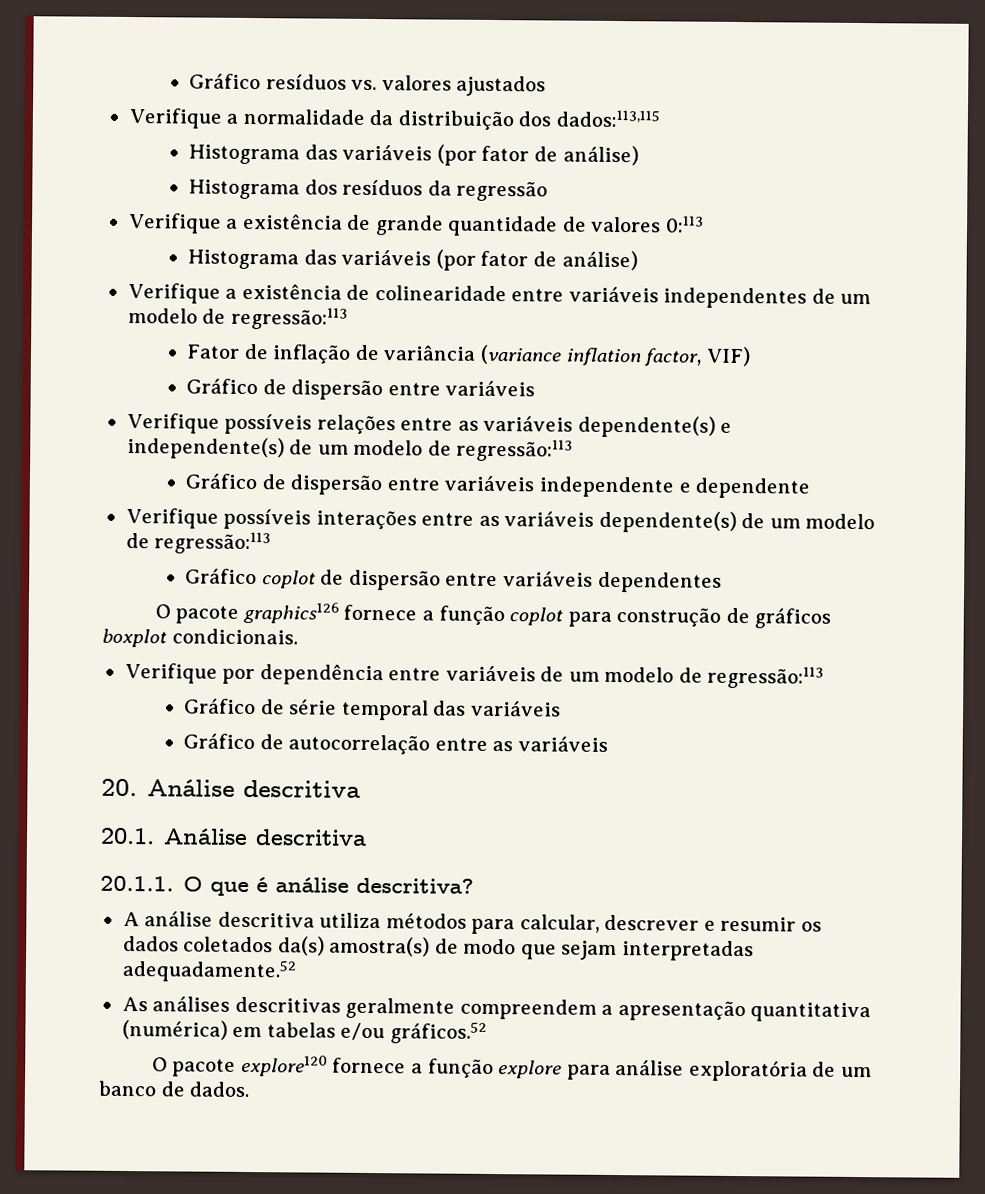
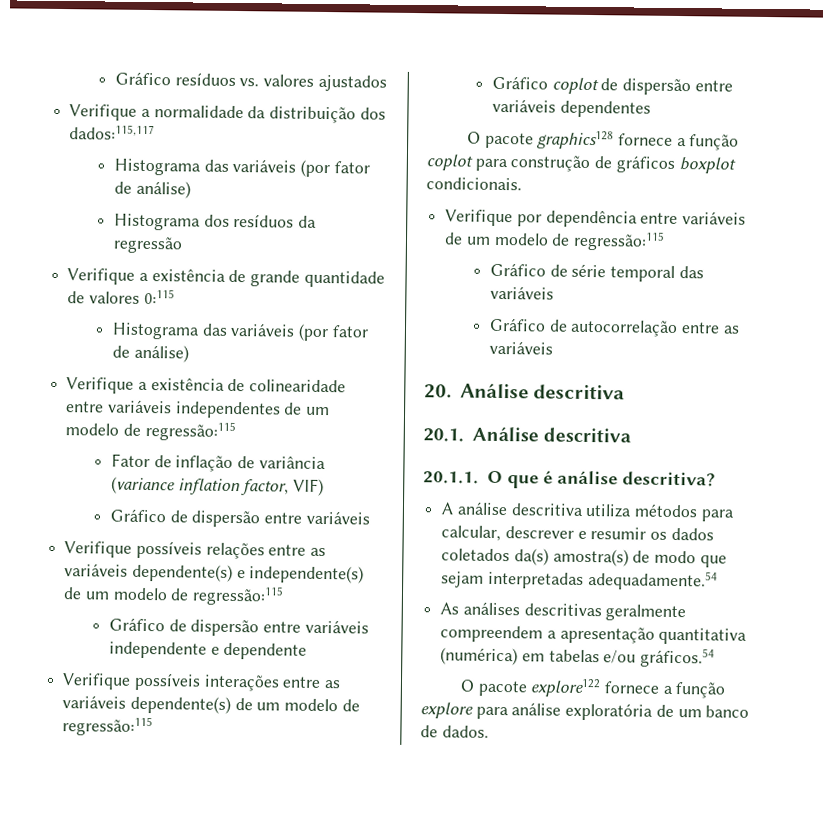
[555,109,660,128] dados:113,115 -> [69,124,156,141] dados:115,117
[664,215,704,233] 0:113 -> [143,288,175,305] 0:115
[230,306,348,330] regressão:113 -> [144,420,236,442] regressão:115
[456,438,574,462] regressão:113 -> [192,585,285,606] regressão:115
[154,531,272,555] regressão:113 -> [62,716,154,737] regressão:115
[242,601,339,624] graphics126 -> [537,130,615,150] graphics128
[707,665,825,689] regressão:113 -> [573,230,666,251] regressão:115
[121,958,297,983] adequadamente.52 -> [587,570,718,591] adequadamente.54
[389,1021,487,1044] [151,1054,328,1077] gráficos.52 // O pacote explore120 -> [640,647,716,668] [459,678,602,698] gráficos.54 // O pacote explore122

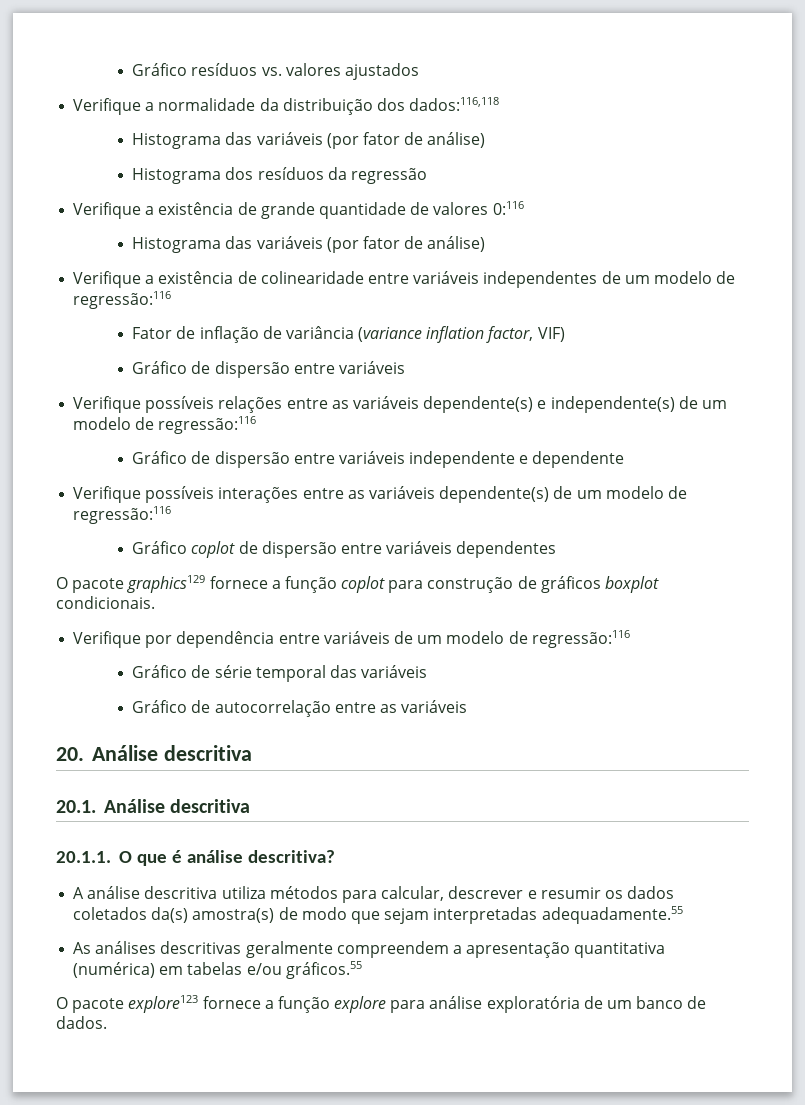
[69,124,156,141] dados:115,117 -> [409,97,500,111] dados:116,118
[143,288,175,305] 0:115 -> [492,201,524,215] 0:116
[144,420,236,442] regressão:115 -> [73,291,172,309] regressão:116
[192,585,285,606] regressão:115 -> [158,416,257,434] regressão:116
[62,716,154,737] regressão:115 -> [73,506,172,524] regressão:116
[537,130,615,150] graphics128 -> [127,575,206,593] graphics129
[573,230,666,251] regressão:115 -> [531,630,630,648] regressão:116
[587,570,718,591] adequadamente.54 -> [541,906,683,924] adequadamente.55
[640,647,716,668] [459,678,602,698] gráficos.54 // O pacote explore122 -> [285,961,362,979] [56,995,199,1013] gráficos.55 // O pacote explore123

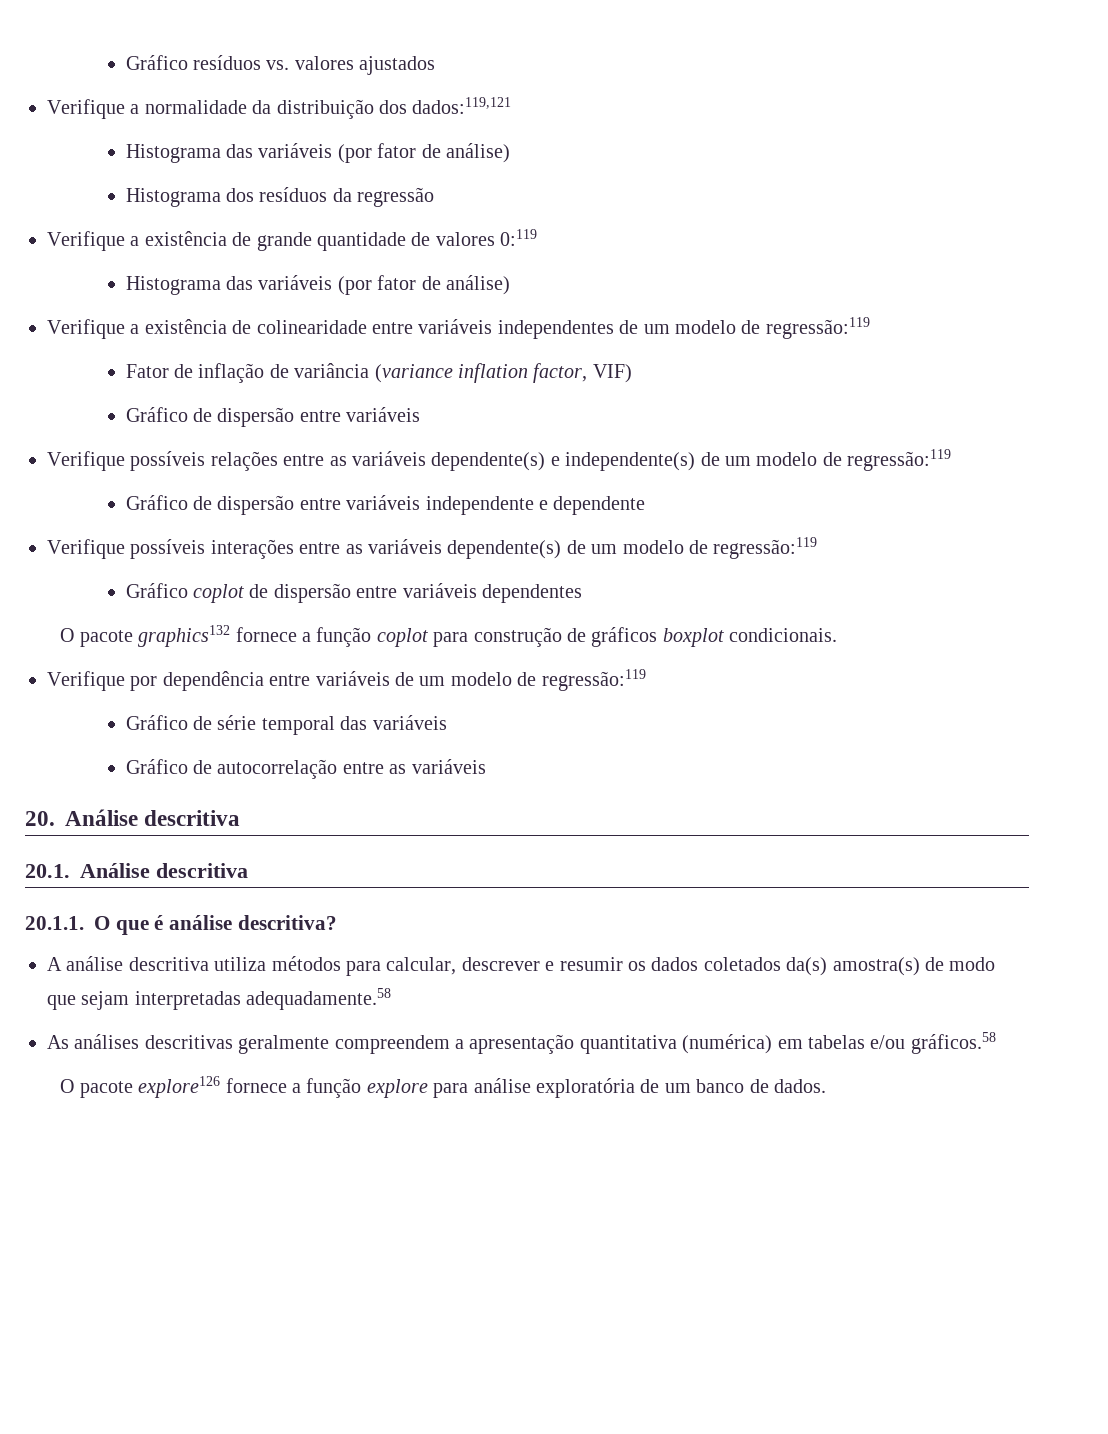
[409,97,500,111] dados:116,118 -> [412,97,512,114] dados:119,121
[492,201,524,215] 0:116 -> [500,229,538,246] 0:119
[73,291,172,309] regressão:116 -> [765,317,870,339] regressão:119
[158,416,257,434] regressão:116 -> [847,449,952,471] regressão:119
[73,506,172,524] regressão:116 -> [713,537,818,559] regressão:119
[127,575,206,593] graphics129 -> [138,625,231,647] graphics132
[531,630,630,648] regressão:116 -> [541,669,646,691] regressão:119
[541,906,683,924] adequadamente.55 -> [246,988,392,1010] adequadamente.58
[285,961,362,979] [56,995,199,1013] gráficos.55 // O pacote explore123 -> [910,1032,996,1054] [60,1076,221,1098] gráficos.58 // O pacote explore126

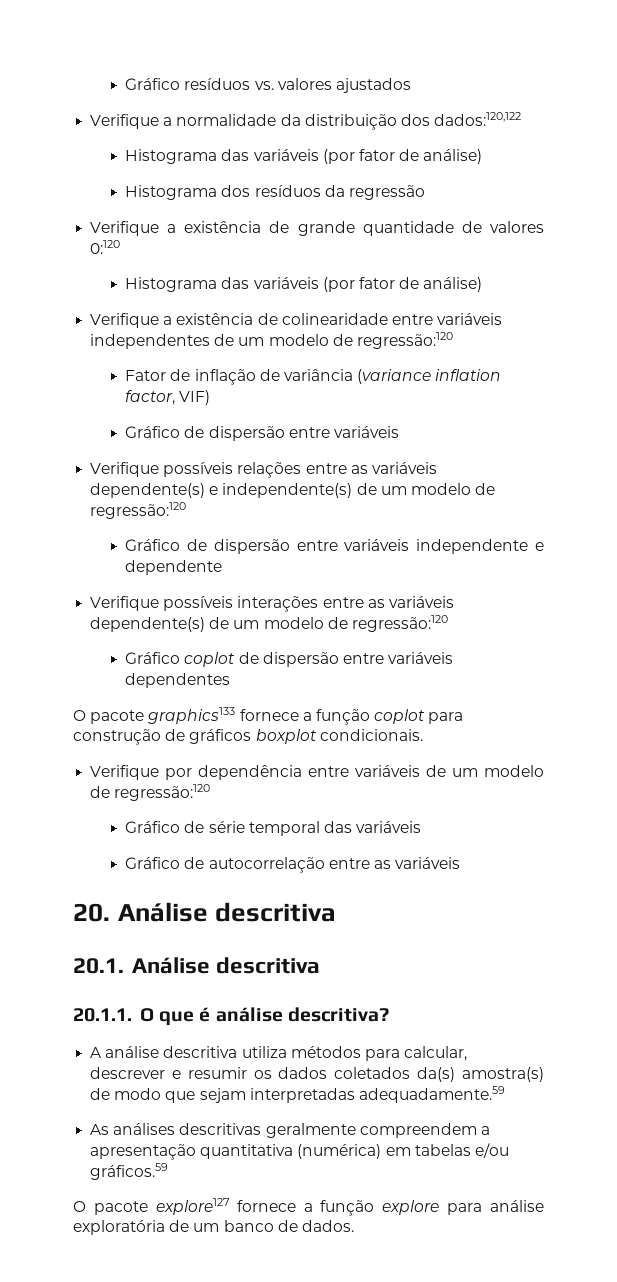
[412,97,512,114] dados:119,121 -> [434,112,522,126] dados:120,122
[500,229,538,246] 0:119 -> [90,240,121,254] 0:120
[765,317,870,339] regressão:119 -> [356,332,453,349] regressão:120
[847,449,952,471] regressão:119 -> [90,502,187,519] regressão:120
[713,537,818,559] regressão:119 -> [351,615,448,632] regressão:120
[138,625,231,647] graphics132 -> [148,707,236,724] graphics133
[541,669,646,691] regressão:119 -> [114,784,211,801] regressão:120
[246,988,392,1010] adequadamente.58 -> [358,1086,505,1103] adequadamente.59
[910,1032,996,1054] [60,1076,221,1098] gráficos.58 // O pacote explore126 -> [90,1163,169,1180] [73,1198,229,1215] gráficos.59 // O pacote explore127

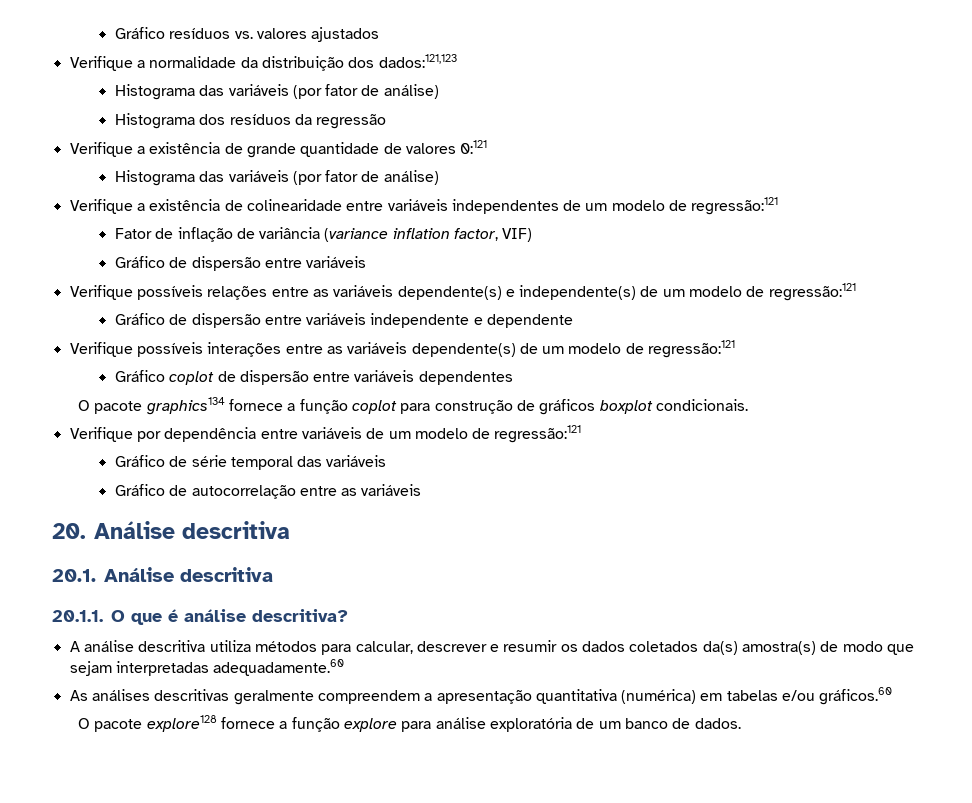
[434,112,522,126] dados:120,122 -> [378,54,457,68] dados:121,123
[90,240,121,254] 0:120 -> [460,140,488,154] 0:121
[356,332,453,349] regressão:120 -> [691,197,779,215] regressão:121
[90,502,187,519] regressão:120 -> [768,283,856,301] regressão:121
[351,615,448,632] regressão:120 -> [648,340,736,358] regressão:121
[148,707,236,724] graphics133 -> [145,397,225,415] graphics134
[114,784,211,801] regressão:120 -> [494,425,582,443] regressão:121
[358,1086,505,1103] adequadamente.59 -> [213,659,345,676] adequadamente.60
[90,1163,169,1180] [73,1198,229,1215] gráficos.59 // O pacote explore127 -> [819,687,893,705] [78,715,217,732] gráficos.60 // O pacote explore128

